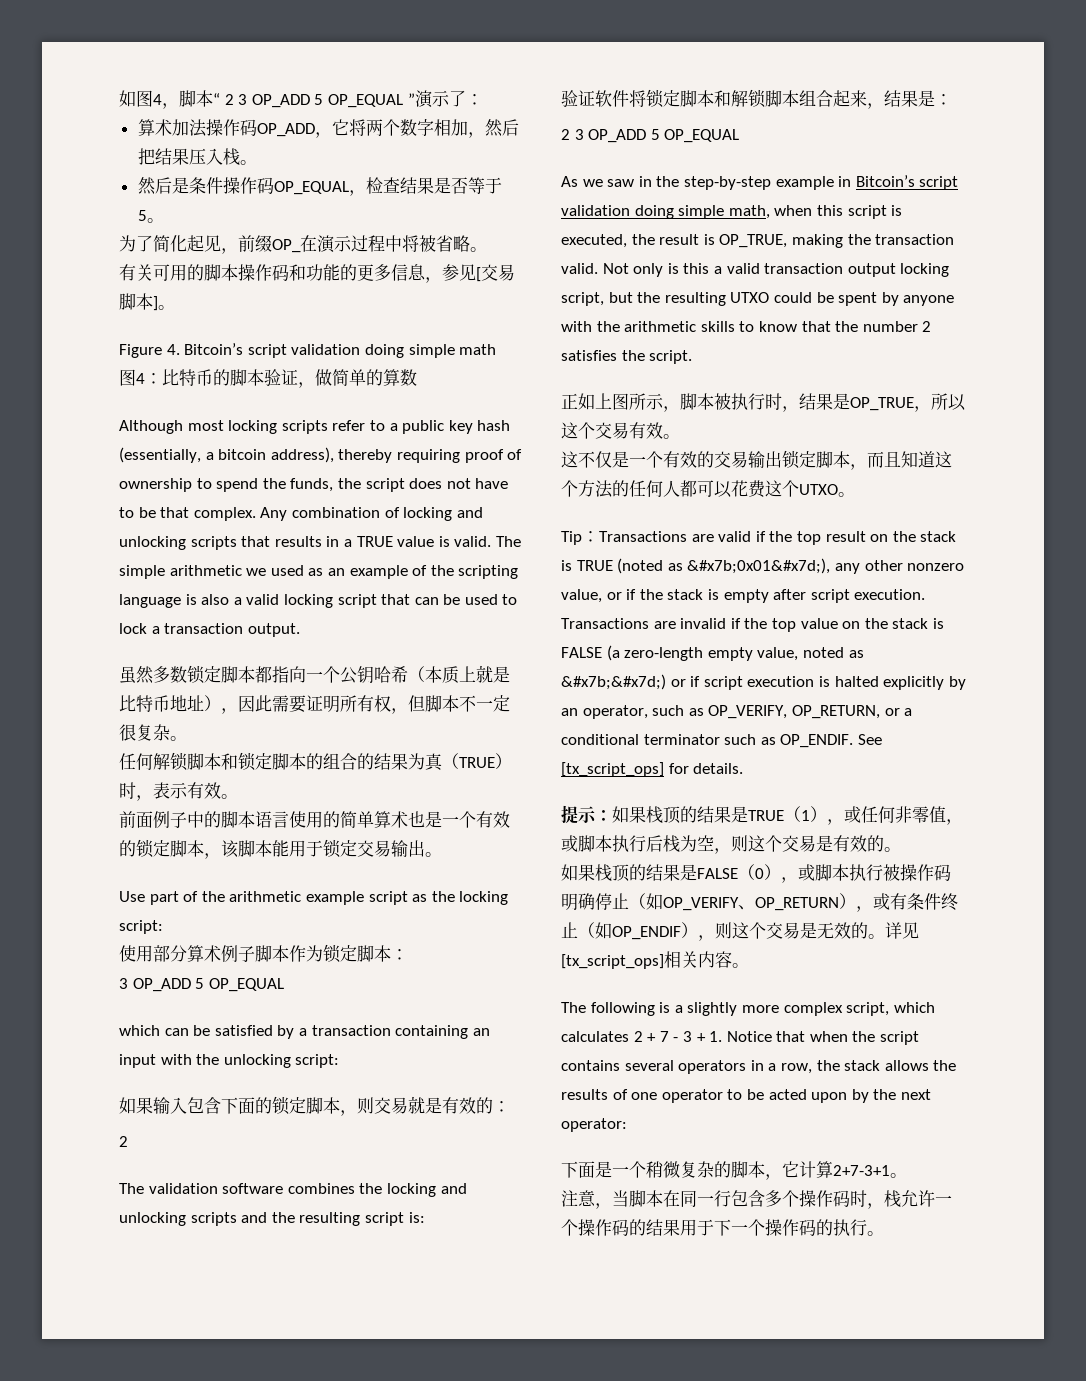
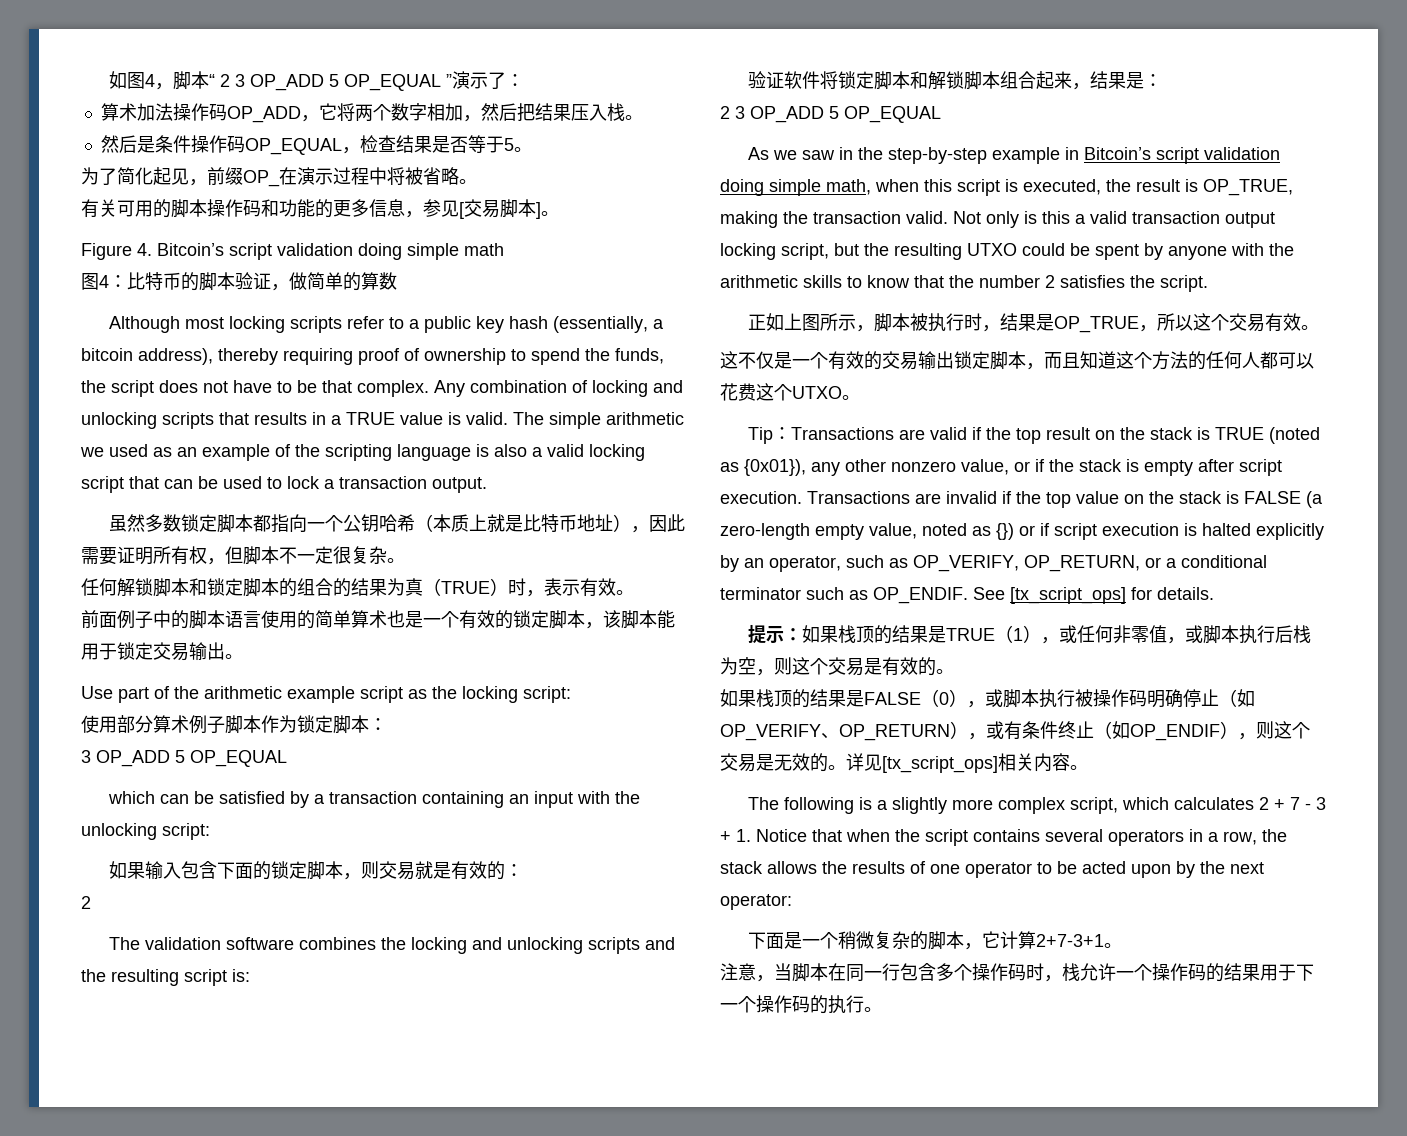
[687,558,831,574] &#x7b;0x01&#x7d;), -> [744,459,806,476] {0x01}),
[561,674,666,690] &#x7b;&#x7d;) -> [996,523,1014,540] {})

